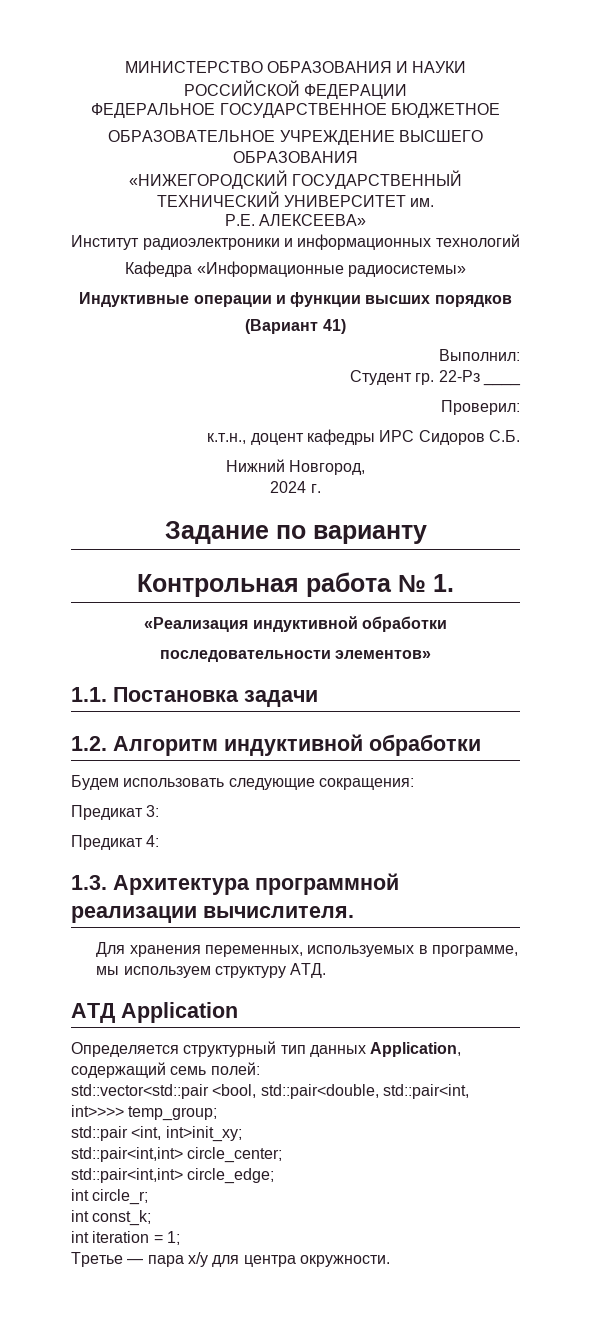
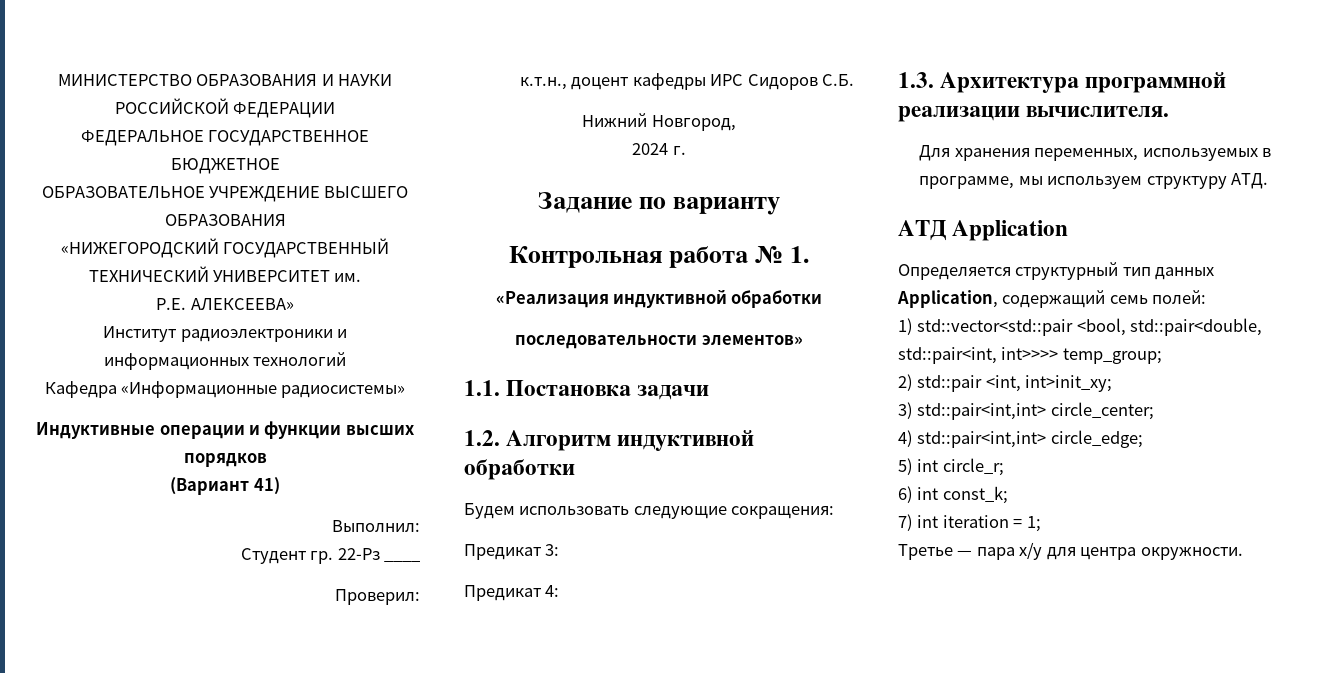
(260, 1068) none -> [898,318,913,335] 1)
(218, 1113) none -> [898,374,913,391] 2)
(242, 1134) none -> [898,402,913,419] 3)
(283, 1155) none -> [898,430,913,447] 4)
(275, 1176) none -> [898,458,913,475] 5)
(149, 1197) none -> [898,486,913,503] 6)
(152, 1218) none -> [898,514,913,531] 7)

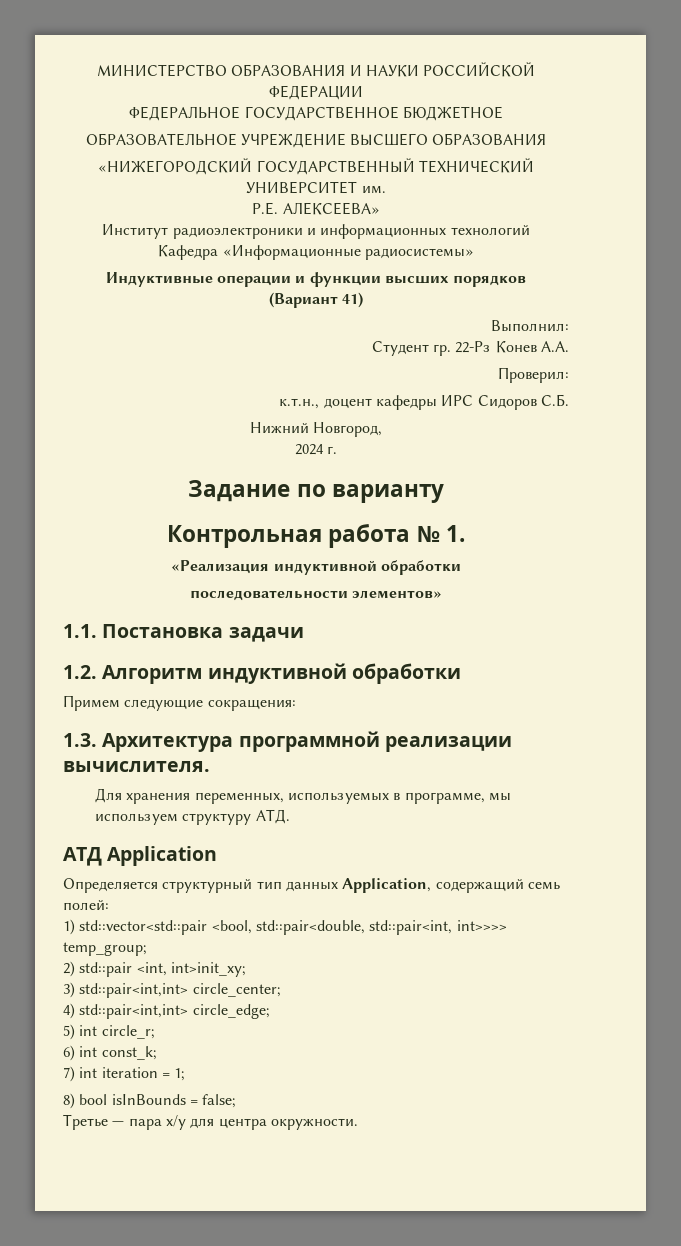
[383,560,420,562] ____ -> [495,341,569,353] Конев А.А.
[464,503,630,519] Будем использовать -> [63,695,120,711] Примем
[464,544,560,560] [464,585,560,601] // Предикат 3: // Предикат 4: -> (296, 705) none
(1041, 524) none -> [63,1093,237,1109] // 8) bool isInBounds = false;

